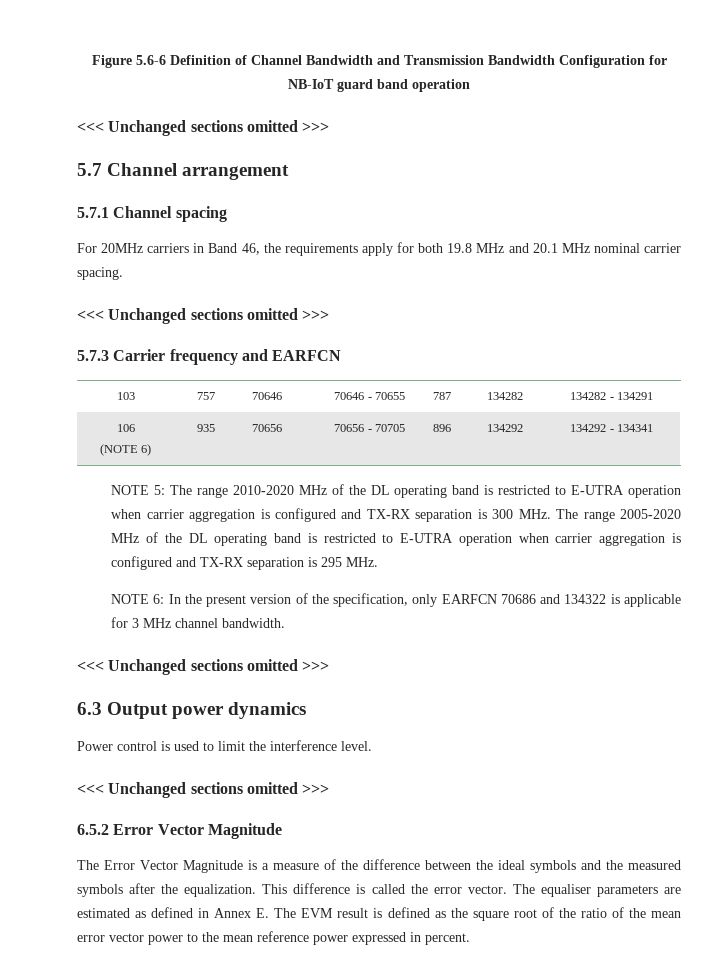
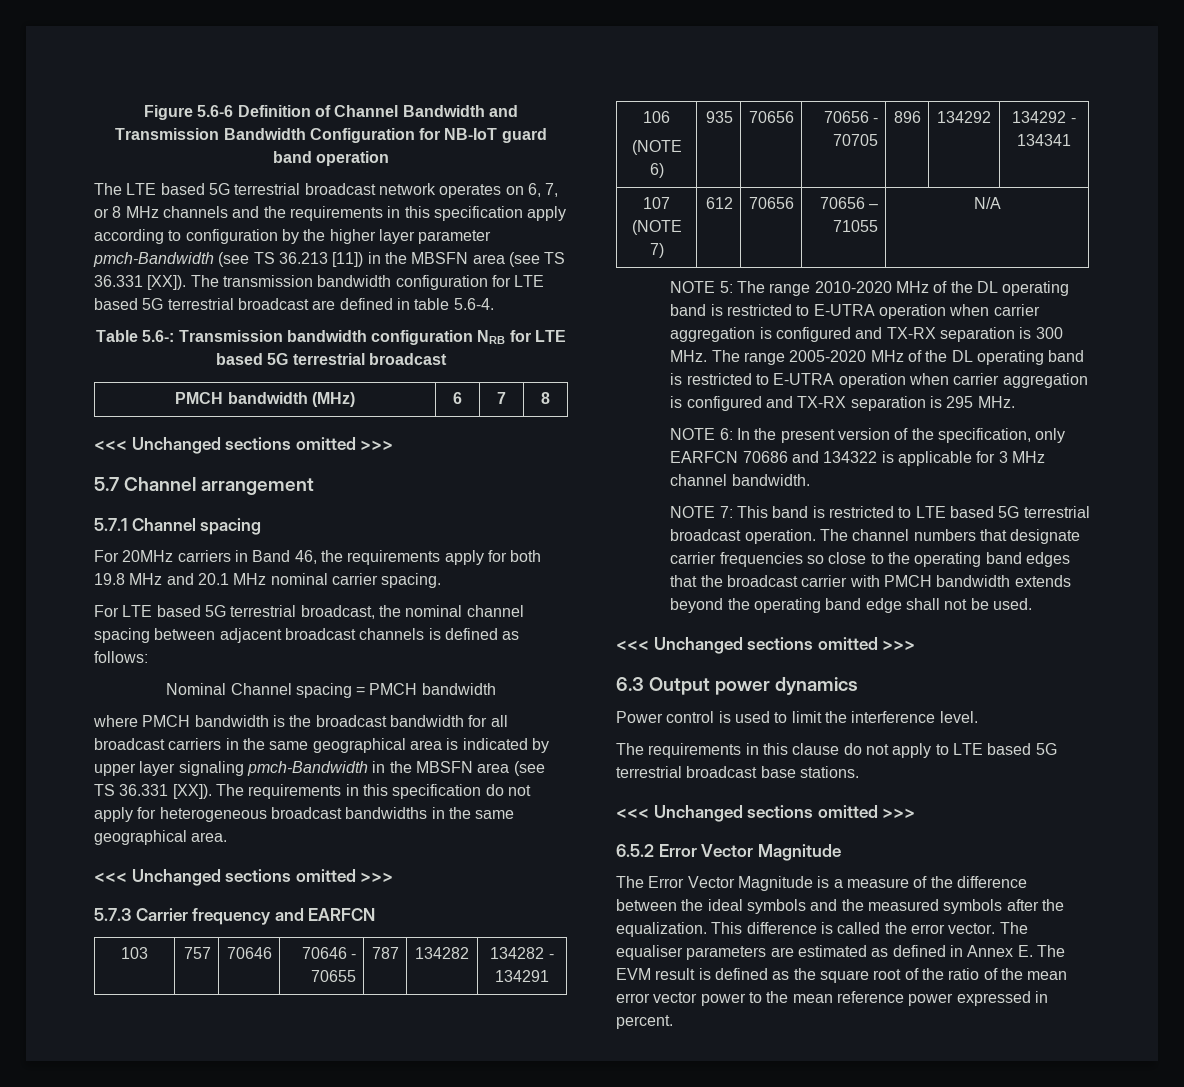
(470, 85) none -> [94,183,559,198] [94,206,567,221] [94,229,492,244] [93,252,566,267] [94,275,545,290] [94,298,494,310] [95,330,567,345] [216,353,447,365] [175,392,355,407] [453,392,462,404] [497,392,506,404] [541,392,550,404] // The LTE based 5G terrestrial broadcast network operates on 6, 7, or 8 MHz channels and the requirements in this specification apply according to configuration by the higher layer parameter pmch-Bandwidth (see TS 36.213 [11]) in the MBSFN area (see TS 36.331 [XX]). The transmission bandwidth configuration for LTE based 5G terrestrial broadcast are defined in table 5.6-4. // Table 5.6-: Transmission bandwidth configuration NRB for LTE based 5G terrestrial broadcast // PMCH bandwidth (MHz) | 6 | 7 | 8
(123, 273) none -> [94,605,524,619] [94,628,520,643] [94,651,148,663] [166,683,496,698] [93,715,508,727] [94,738,549,753] [94,761,545,776] [94,784,531,799] [94,807,515,822] [94,830,228,845] // For LTE based 5G terrestrial broadcast, the nominal channel spacing between adjacent broadcast channels is defined as follows: // Nominal Channel spacing = PMCH bandwidth // where PMCH bandwidth is the broadcast bandwidth for all broadcast carriers in the same geographical area is indicated by upper layer signaling pmch-Bandwidth in the MBSFN area (see TS 36.331 [XX]). The requirements in this specification do not apply for heterogeneous broadcast bandwidths in the same geographical area.
(653, 428) none -> [643,197,670,209] [631,220,682,235] [649,243,664,258] [706,197,734,209] [749,197,795,209] [819,197,879,209] [833,220,879,232] [973,197,1001,209] // 107 (NOTE 7) | 612 | 70656 | 70656 – 71055 | N/A
(286, 623) none -> [670,506,1090,518] [670,529,1081,544] [670,552,1070,567] [670,575,1071,587] [670,598,1032,613] // NOTE 7: This band is restricted to LTE based 5G terrestrial broadcast operation. The channel numbers that designate carrier frequencies so close to the operating band edges that the broadcast carrier with PMCH bandwidth extends beyond the operating band edge shall not be used.
(372, 746) none -> [616,743,1057,758] [616,766,859,778] // The requirements in this clause do not apply to LTE based 5G terrestrial broadcast base stations.

